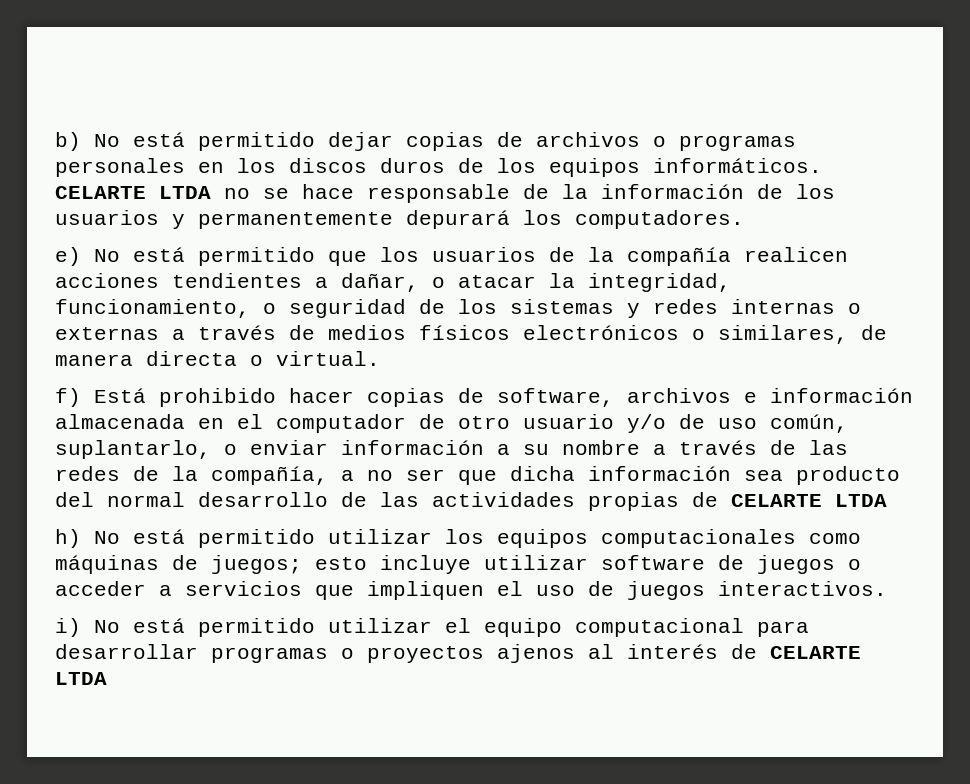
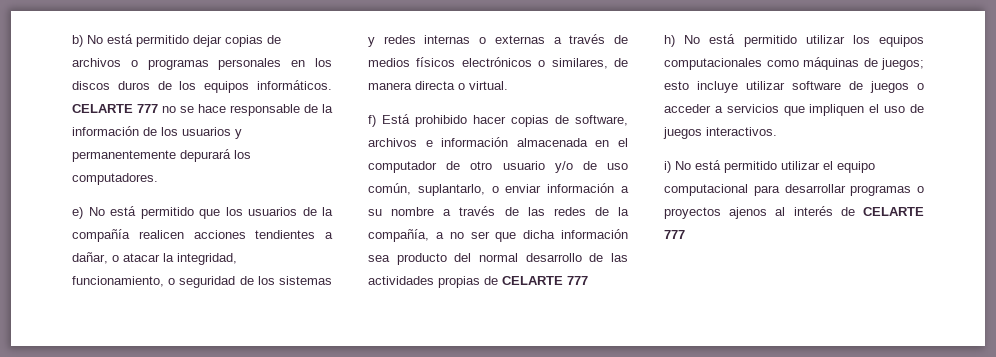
[159,186,211,199] LTDA -> [137,104,158,113] 777
[835,494,887,507] LTDA -> [567,276,588,285] 777
[55,672,107,685] LTDA -> [664,230,685,239] 777

